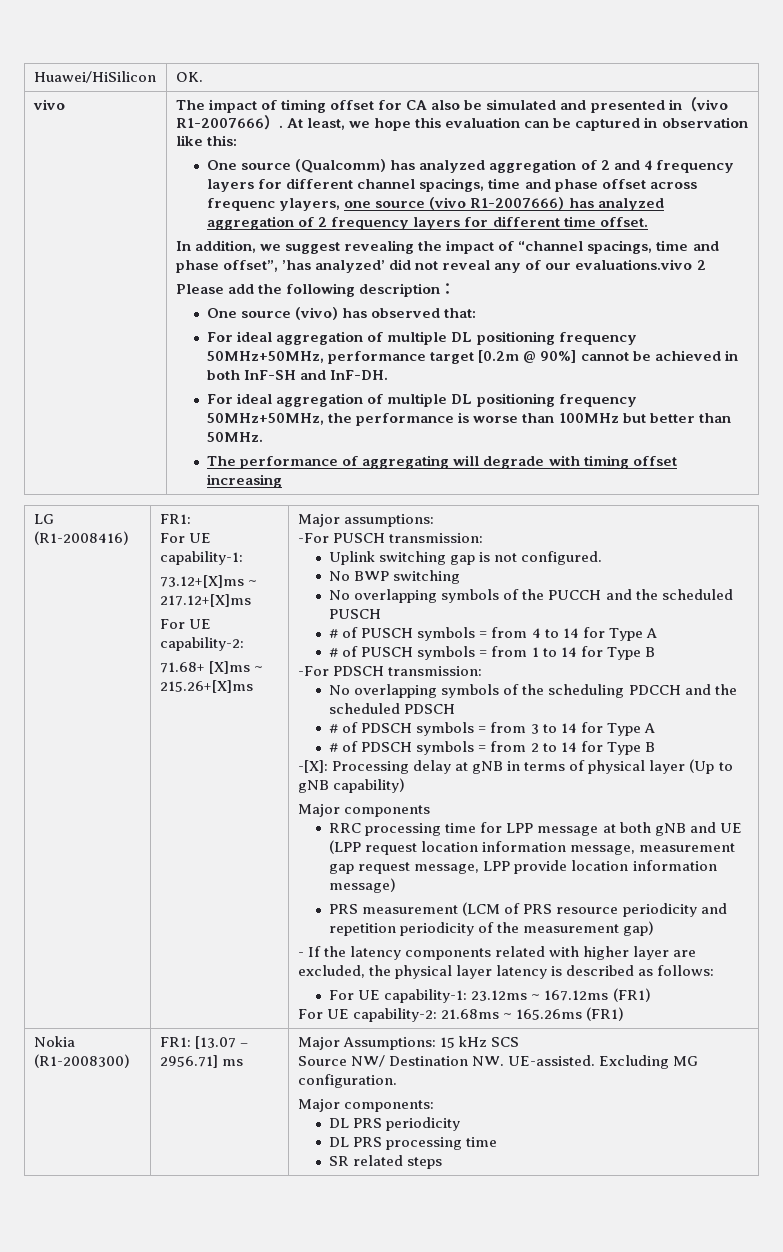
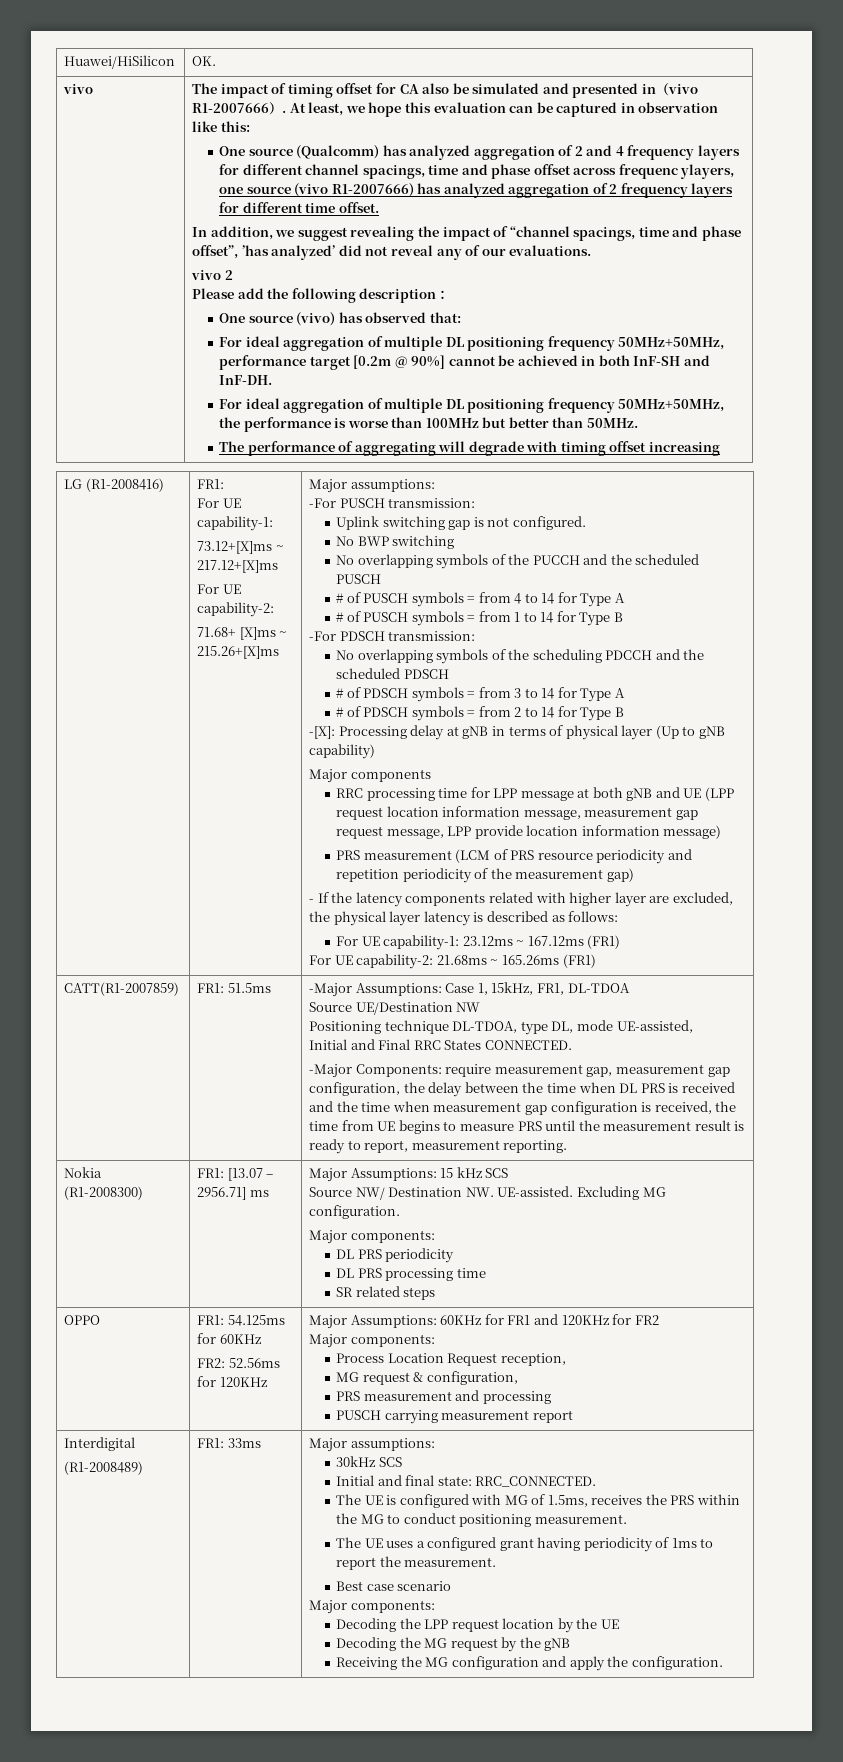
[575,259,693,270] evaluations.vivo -> [509,245,592,256] [191,270,222,280] evaluations. // vivo
(625, 1014) none -> [64,982,180,996] [197,983,271,993] [309,982,630,997] [309,1002,481,1015] [309,1020,693,1035] [309,1039,572,1050] [309,1064,730,1078] [309,1082,735,1097] [309,1101,737,1115] [309,1120,745,1134] [309,1139,568,1154] // CATT(R1-2007859) | FR1: 51.5ms | -Major Assumptions: Case 1, 15kHz, FR1, DL-TDOA // Source UE/Destination NW // Positioning technique DL-TDOA, type DL, mode UE-assisted, // Initial and Final RRC States CONNECTED. // -Major Components: require measurement gap, measurement gap configuration, the delay between the time when DL PRS is received and the time when measurement gap configuration is received, the time from UE begins to measure PRS until the measurement result is ready to report, measurement reporting.
(443, 1163) none -> [64,1315,101,1325] [197,1315,285,1326] [197,1333,262,1344] [197,1358,280,1368] [197,1376,268,1387] [309,1314,659,1329] [309,1334,435,1348] [336,1353,566,1366] [336,1371,518,1385] [336,1390,551,1404] [336,1410,573,1424] [64,1437,136,1451] [64,1461,144,1475] [197,1438,261,1448] [309,1438,435,1452] [336,1456,402,1467] [336,1475,597,1487] [336,1494,740,1508] [336,1513,627,1527] [336,1537,714,1552] [336,1556,497,1570] [336,1581,452,1591] [309,1600,435,1614] [336,1618,619,1633] [336,1637,571,1652] [336,1656,723,1671] // OPPO | FR1: 54.125ms for 60KHz // FR2: 52.56ms for 120KHz | Major Assumptions: 60KHz for FR1 and 120KHz for FR2 // Major components: // Process Location Request reception, // MG request & configuration, // PRS measurement and processing // PUSCH carrying measurement report // Interdigital // (R1-2008489) | FR1: 33ms | Major assumptions: // 30kHz SCS // Initial and final state: RRC_CONNECTED. // The UE is configured with MG of 1.5ms, receives the PRS within the MG to conduct positioning measurement. // The UE uses a configured grant having periodicity of 1ms to report the measurement. // Best case scenario // Major components: // Decoding the LPP request location by the UE // Decoding the MG request by the gNB // Receiving the MG configuration and apply the configuration.

